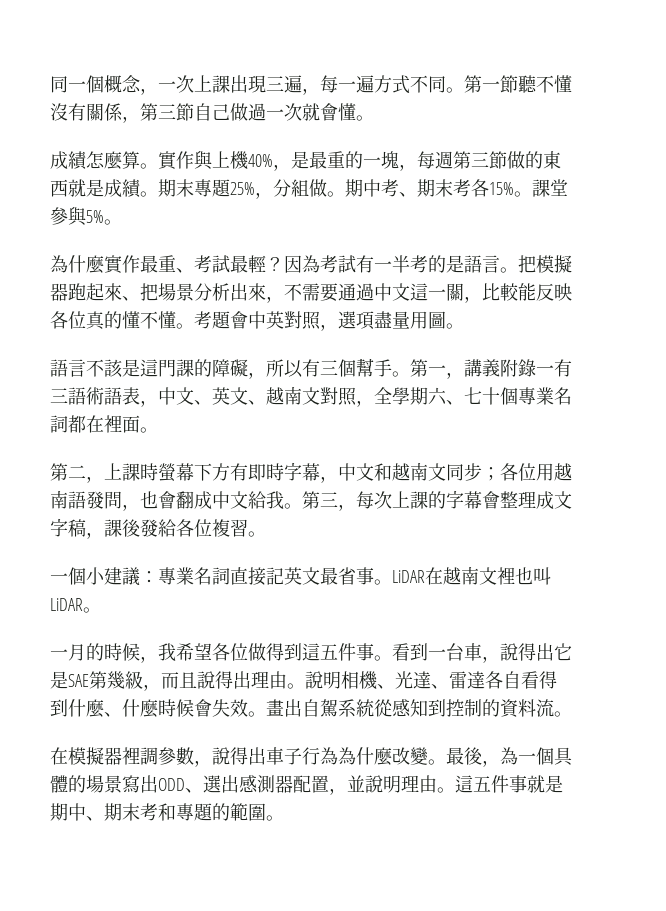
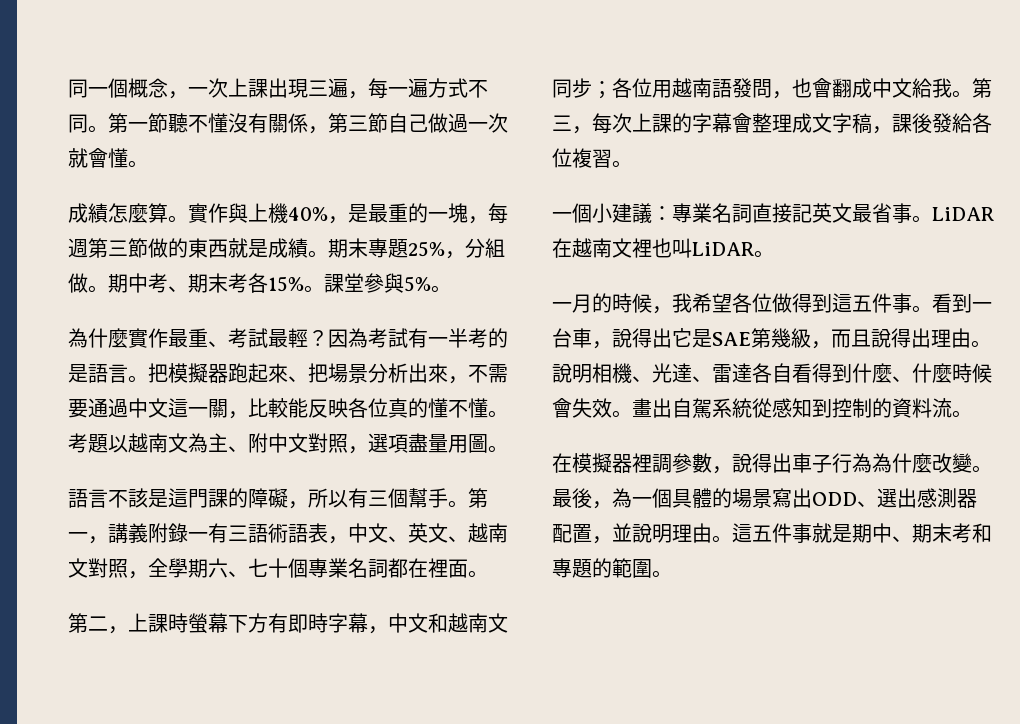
[230,311,284,329] 會中英 -> [108,433,308,453] 以越南文為主、附中文

